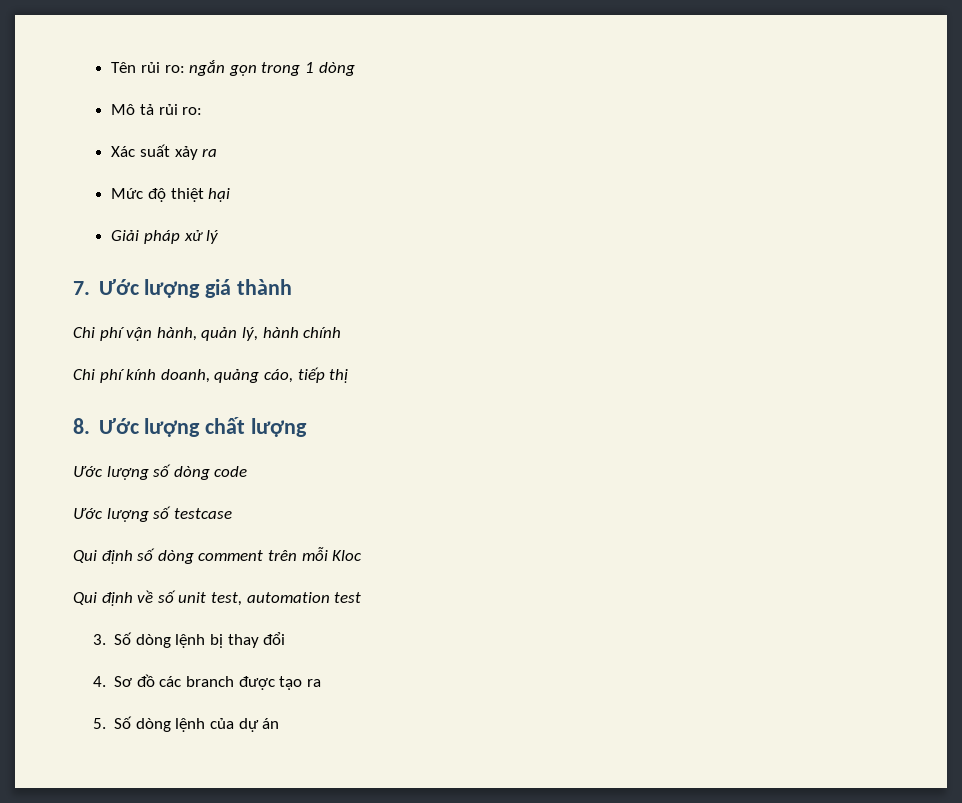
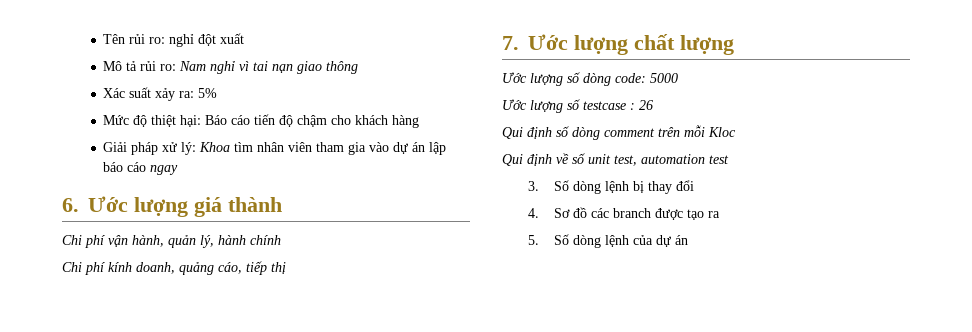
[189,60,355,76] ngắn gọn trong 1 dòng -> [169,33,245,47] nghỉ đột xuất
(203, 111) none -> [179,61,359,74] Nam nghỉ vì tai nạn giao thông
[202,148,218,157] ra -> [179,88,218,98] ra: 5%
[208,188,231,202] [111,230,219,244] [73,281,90,295] hại // Giải pháp xử lý // 7. -> [180,114,420,128] [103,142,447,155] [103,162,179,175] [62,198,79,212] hại: Báo cáo tiến độ chậm cho khách hàng // Giải pháp xử lý: Khoa tìm nhân viên tham gia vào dự án lập báo cáo ngay // 6.
[73,418,90,434] 8. -> [502,36,519,50] 7.
[214,466,248,477] code -> [615,73,678,83] code: 5000
(232, 513) none -> [630,100,653,110] : 26

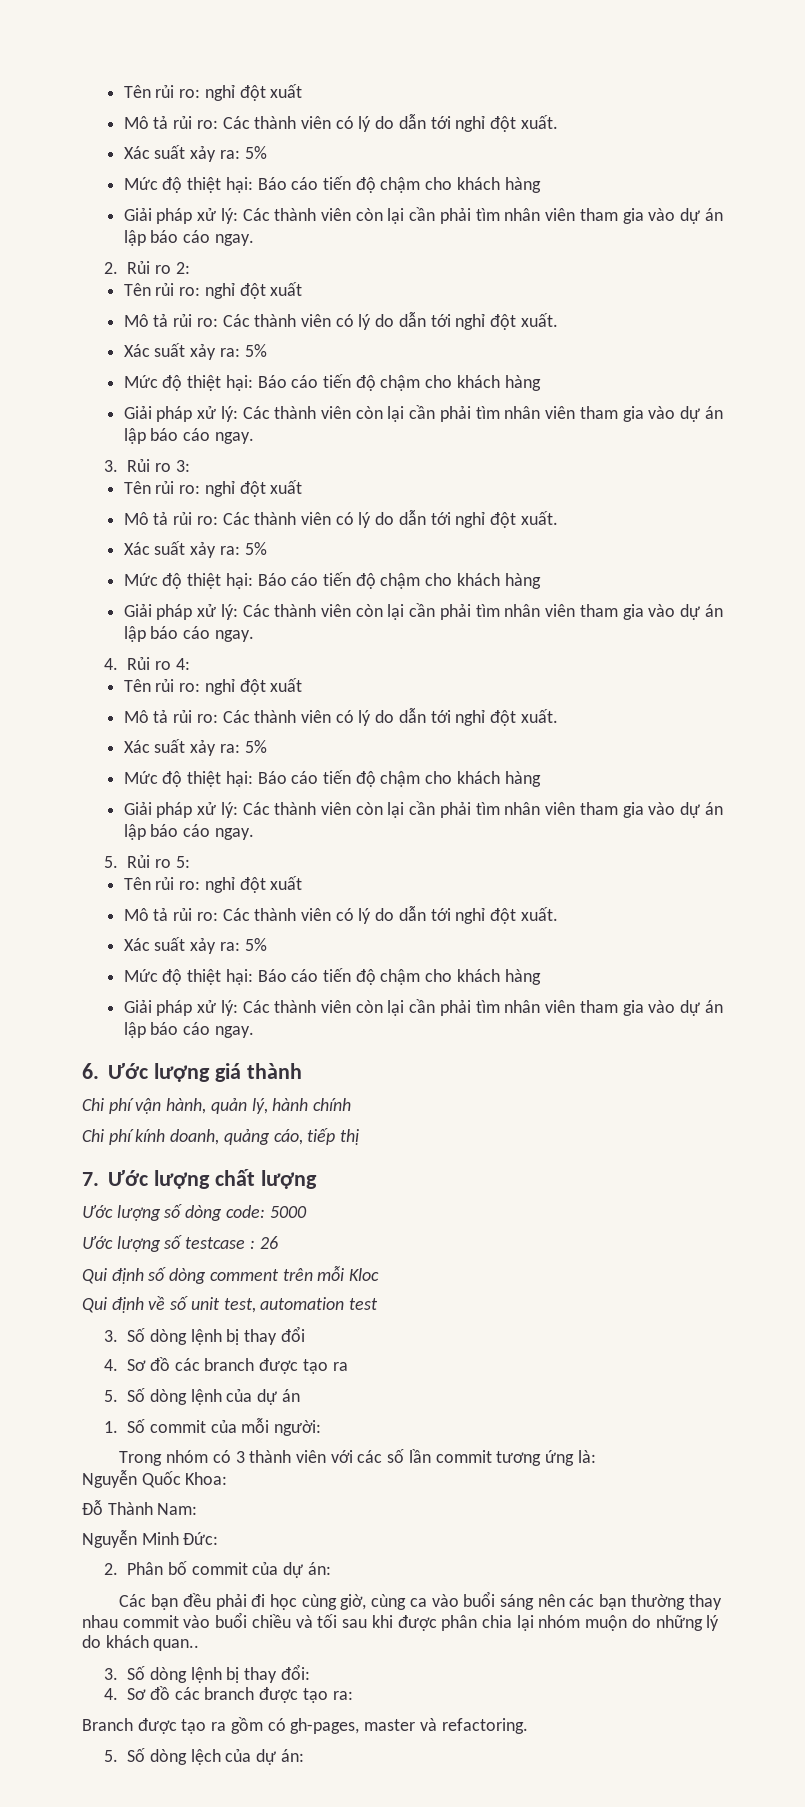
[179,61,359,74] Nam nghỉ vì tai nạn giao thông -> [222,114,558,132] Các thành viên có lý do dẫn tới nghỉ đột xuất.
[199,142,231,152] Khoa -> [242,207,471,224] Các thành viên còn lại cần phải
[150,165,179,175] ngay -> [214,234,254,246] [104,261,190,274] [123,282,303,299] [123,312,558,330] [123,343,267,360] [123,374,541,391] [123,405,723,422] [123,428,254,444] [104,459,190,472] [123,480,303,497] [123,510,558,528] [123,541,267,558] [123,572,541,589] [123,603,723,620] [123,626,254,642] [104,657,190,670] [123,678,303,695] [123,708,558,726] [123,739,267,756] [123,770,541,787] [123,801,723,818] [123,824,254,840] [104,855,190,868] [123,876,303,893] [123,906,558,924] [123,937,267,954] [123,968,541,985] [123,999,723,1016] [123,1022,254,1038] ngay. // 2. Rủi ro 2: // Tên rủi ro: nghỉ đột xuất // Mô tả rủi ro: Các thành viên có lý do dẫn tới nghỉ đột xuất. // Xác suất xảy ra: 5% // Mức độ thiệt hại: Báo cáo tiến độ chậm cho khách hàng // Giải pháp xử lý: Các thành viên còn lại cần phải tìm nhân viên tham gia vào dự án lập báo cáo ngay. // 3. Rủi ro 3: // Tên rủi ro: nghỉ đột xuất // Mô tả rủi ro: Các thành viên có lý do dẫn tới nghỉ đột xuất. // Xác suất xảy ra: 5% // Mức độ thiệt hại: Báo cáo tiến độ chậm cho khách hàng // Giải pháp xử lý: Các thành viên còn lại cần phải tìm nhân viên tham gia vào dự án lập báo cáo ngay. // 4. Rủi ro 4: // Tên rủi ro: nghỉ đột xuất // Mô tả rủi ro: Các thành viên có lý do dẫn tới nghỉ đột xuất. // Xác suất xảy ra: 5% // Mức độ thiệt hại: Báo cáo tiến độ chậm cho khách hàng // Giải pháp xử lý: Các thành viên còn lại cần phải tìm nhân viên tham gia vào dự án lập báo cáo ngay. // 5. Rủi ro 5: // Tên rủi ro: nghỉ đột xuất // Mô tả rủi ro: Các thành viên có lý do dẫn tới nghỉ đột xuất. // Xác suất xảy ra: 5% // Mức độ thiệt hại: Báo cáo tiến độ chậm cho khách hàng // Giải pháp xử lý: Các thành viên còn lại cần phải tìm nhân viên tham gia vào dự án lập báo cáo ngay.
(688, 240) none -> [104,1418,322,1436] [119,1449,596,1466] [82,1470,228,1488] [82,1500,198,1515] [82,1530,219,1548] [104,1561,331,1578] [119,1591,722,1610] [82,1612,720,1631] [82,1635,200,1651] [104,1664,310,1683] [104,1686,353,1703] [82,1717,528,1734] [104,1748,304,1765] // 1. Số commit của mỗi người: // Trong nhóm có 3 thành viên với các số lần commit tương ứng là: // Nguyễn Quốc Khoa: // Đỗ Thành Nam: // Nguyễn Minh Đức: // 2. Phân bố commit của dự án: // Các bạn đều phải đi học cùng giờ, cùng ca vào buổi sáng nên các bạn thường thay nhau commit vào buổi chiều và tối sau khi được phân chia lại nhóm muộn do những lý do khách quan.. // 3. Số dòng lệnh bị thay đổi: // 4. Sơ đồ các branch được tạo ra: // Branch được tạo ra gồm có gh-pages, master và refactoring. // 5. Số dòng lệch của dự án:

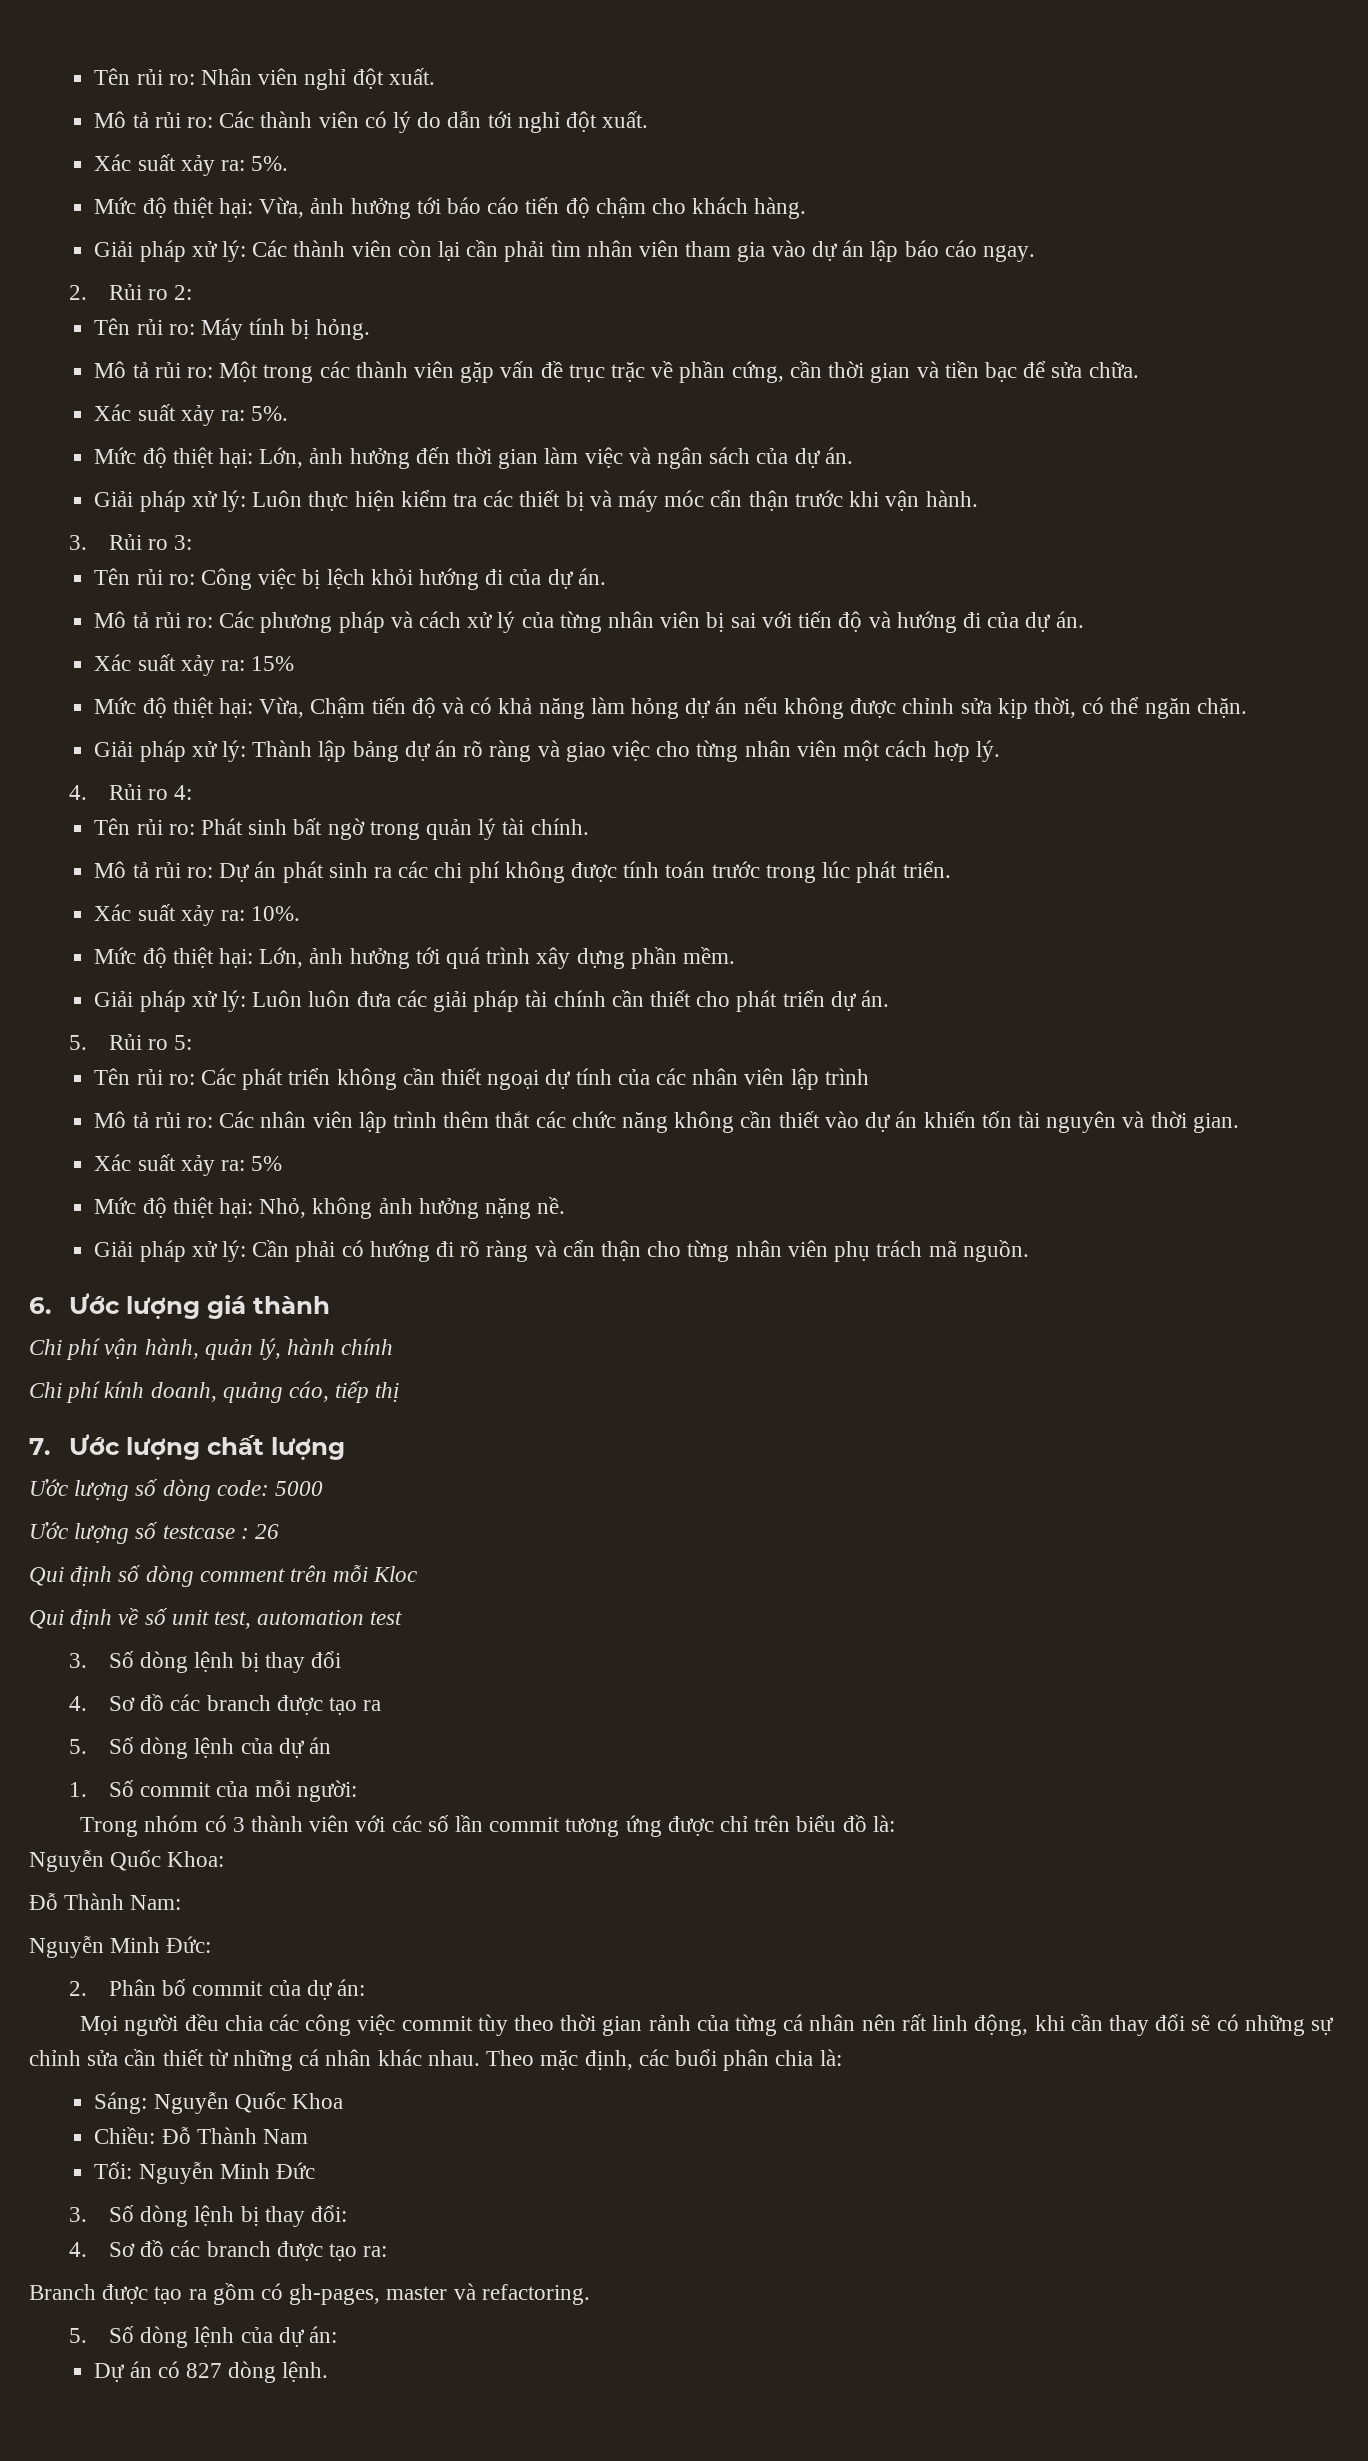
[123,84,303,101] Tên rủi ro: nghỉ đột xuất -> [94,68,435,90] Tên rủi ro: Nhân viên nghỉ đột xuất.
[244,146,267,159] [123,176,541,193] 5% // Mức độ thiệt hại: Báo cáo tiến độ chậm cho khách hàng -> [251,156,289,171] [94,197,807,219] 5%. // Mức độ thiệt hại: Vừa, ảnh hưởng tới báo cáo tiến độ chậm cho khách hàng.
[204,282,303,299] [123,312,558,330] [123,343,267,360] [123,374,541,391] [123,405,723,422] [123,428,254,444] [104,459,190,472] [123,480,303,497] [123,510,558,528] [123,541,267,558] [123,572,541,589] [123,603,723,620] [123,626,254,642] [104,657,190,670] [123,678,303,695] [123,708,558,726] [123,739,267,756] [123,770,541,787] [123,801,723,818] [123,824,254,840] [104,855,190,868] [123,876,303,893] [123,906,558,924] [123,937,267,954] [123,968,541,985] [123,999,723,1016] [123,1022,254,1038] nghỉ đột xuất // Mô tả rủi ro: Các thành viên có lý do dẫn tới nghỉ đột xuất. // Xác suất xảy ra: 5% // Mức độ thiệt hại: Báo cáo tiến độ chậm cho khách hàng // Giải pháp xử lý: Các thành viên còn lại cần phải tìm nhân viên tham gia vào dự án lập báo cáo ngay. // 3. Rủi ro 3: // Tên rủi ro: nghỉ đột xuất // Mô tả rủi ro: Các thành viên có lý do dẫn tới nghỉ đột xuất. // Xác suất xảy ra: 5% // Mức độ thiệt hại: Báo cáo tiến độ chậm cho khách hàng // Giải pháp xử lý: Các thành viên còn lại cần phải tìm nhân viên tham gia vào dự án lập báo cáo ngay. // 4. Rủi ro 4: // Tên rủi ro: nghỉ đột xuất // Mô tả rủi ro: Các thành viên có lý do dẫn tới nghỉ đột xuất. // Xác suất xảy ra: 5% // Mức độ thiệt hại: Báo cáo tiến độ chậm cho khách hàng // Giải pháp xử lý: Các thành viên còn lại cần phải tìm nhân viên tham gia vào dự án lập báo cáo ngay. // 5. Rủi ro 5: // Tên rủi ro: nghỉ đột xuất // Mô tả rủi ro: Các thành viên có lý do dẫn tới nghỉ đột xuất. // Xác suất xảy ra: 5% // Mức độ thiệt hại: Báo cáo tiến độ chậm cho khách hàng // Giải pháp xử lý: Các thành viên còn lại cần phải tìm nhân viên tham gia vào dự án lập báo cáo ngay. -> [200,318,370,340] [94,361,1139,383] [94,404,289,426] [94,447,853,469] [94,490,978,512] [69,534,193,550] [94,568,606,590] [94,611,1084,633] [94,654,295,676] [94,697,1247,719] [94,740,1000,762] [69,784,193,800] [94,818,589,840] [94,861,951,883] [94,904,301,926] [94,947,736,969] [94,990,890,1012] [69,1034,193,1050] [94,1068,869,1090] [94,1111,1239,1133] [94,1154,283,1176] [94,1197,566,1219] [94,1240,1029,1262] Máy tính bị hỏng. // Mô tả rủi ro: Một trong các thành viên gặp vấn đề trục trặc về phần cứng, cần thời gian và tiền bạc để sửa chữa. // Xác suất xảy ra: 5%. // Mức độ thiệt hại: Lớn, ảnh hưởng đến thời gian làm việc và ngân sách của dự án. // Giải pháp xử lý: Luôn thực hiện kiểm tra các thiết bị và máy móc cẩn thận trước khi vận hành. // 3. Rủi ro 3: // Tên rủi ro: Công việc bị lệch khỏi hướng đi của dự án. // Mô tả rủi ro: Các phương pháp và cách xử lý của từng nhân viên bị sai với tiến độ và hướng đi của dự án. // Xác suất xảy ra: 15% // Mức độ thiệt hại: Vừa, Chậm tiến độ và có khả năng làm hỏng dự án nếu không được chỉnh sửa kịp thời, có thể ngăn chặn. // Giải pháp xử lý: Thành lập bảng dự án rõ ràng và giao việc cho từng nhân viên một cách hợp lý. // 4. Rủi ro 4: // Tên rủi ro: Phát sinh bất ngờ trong quản lý tài chính. // Mô tả rủi ro: Dự án phát sinh ra các chi phí không được tính toán trước trong lúc phát triển. // Xác suất xảy ra: 10%. // Mức độ thiệt hại: Lớn, ảnh hưởng tới quá trình xây dựng phần mềm. // Giải pháp xử lý: Luôn luôn đưa các giải pháp tài chính cần thiết cho phát triển dự án. // 5. Rủi ro 5: // Tên rủi ro: Các phát triển không cần thiết ngoại dự tính của các nhân viên lập trình // Mô tả rủi ro: Các nhân viên lập trình thêm thắt các chức năng không cần thiết vào dự án khiến tốn tài nguyên và thời gian. // Xác suất xảy ra: 5% // Mức độ thiệt hại: Nhỏ, không ảnh hưởng nặng nề. // Giải pháp xử lý: Cần phải có hướng đi rõ ràng và cẩn thận cho từng nhân viên phụ trách mã nguồn.
(575, 1458) none -> [667,1815,867,1836] được chỉ trên biểu đồ
[119,1591,722,1610] [82,1612,720,1631] [82,1635,200,1651] Các bạn đều phải đi học cùng giờ, cùng ca vào buổi sáng nên các bạn thường thay nhau commit vào buổi chiều và tối sau khi được phân chia lại nhóm muộn do những lý do khách quan.. -> [80,2014,1335,2036] [29,2049,842,2071] [94,2092,343,2114] [94,2127,308,2144] [94,2162,315,2184] Mọi người đều chia các công việc commit tùy theo thời gian rảnh của từng cá nhân nên rất linh động, khi cần thay đổi sẽ có những sự chỉnh sửa cần thiết từ những cá nhân khác nhau. Theo mặc định, các buổi phân chia là: // Sáng: Nguyễn Quốc Khoa // Chiều: Đỗ Thành Nam // Tối: Nguyễn Minh Đức
[190,1749,304,1765] lệch của dự án: -> [194,2326,338,2347] [94,2361,329,2383] lệnh của dự án: // Dự án có 827 dòng lệnh.

